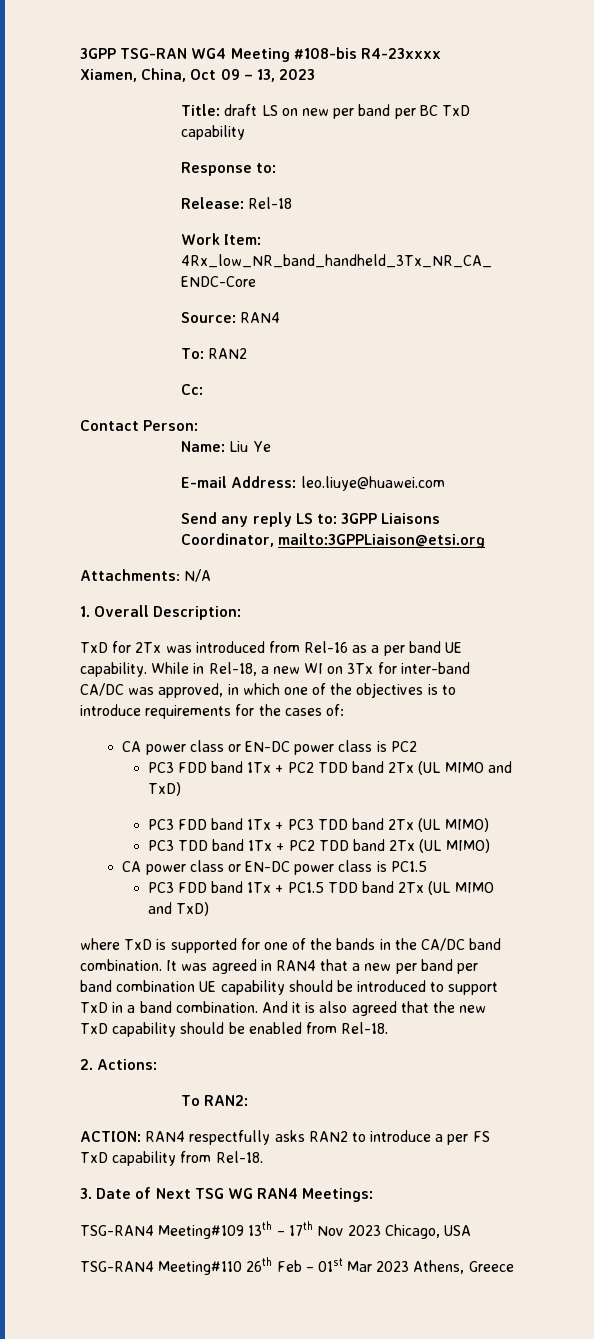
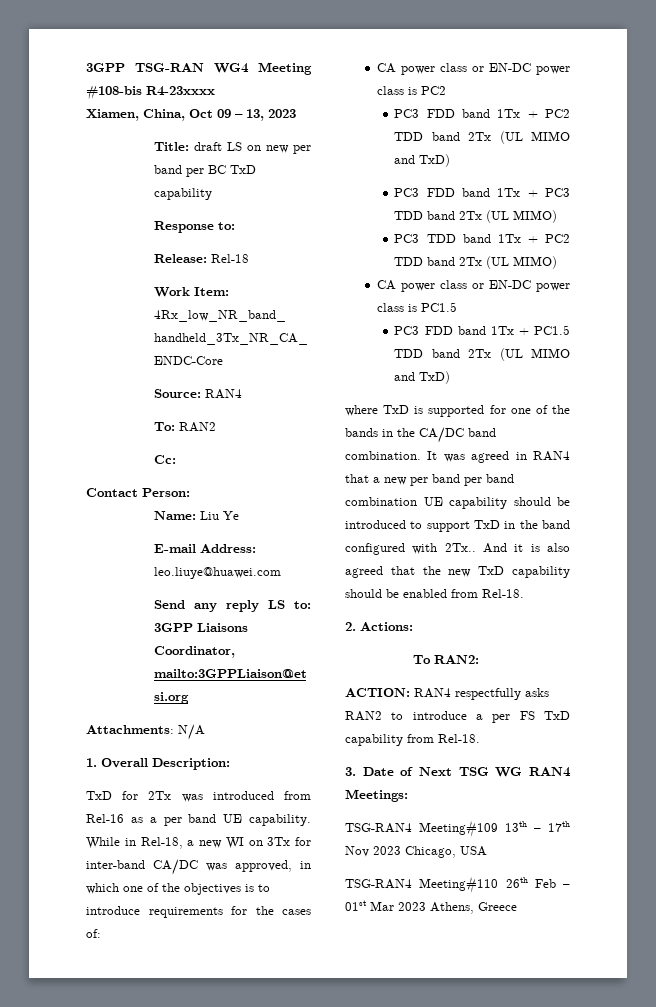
[127,1001,258,1013] a band combination. -> [519,520,570,529] [345,543,476,555] the band configured with 2Tx..

